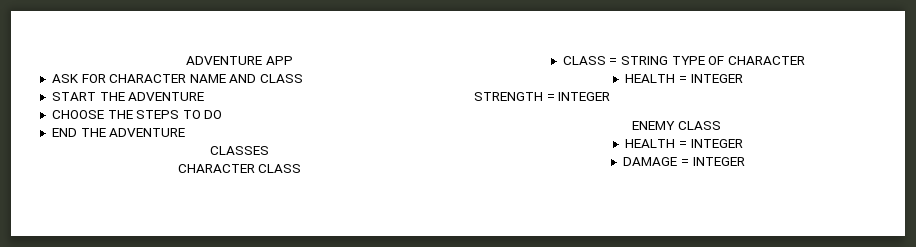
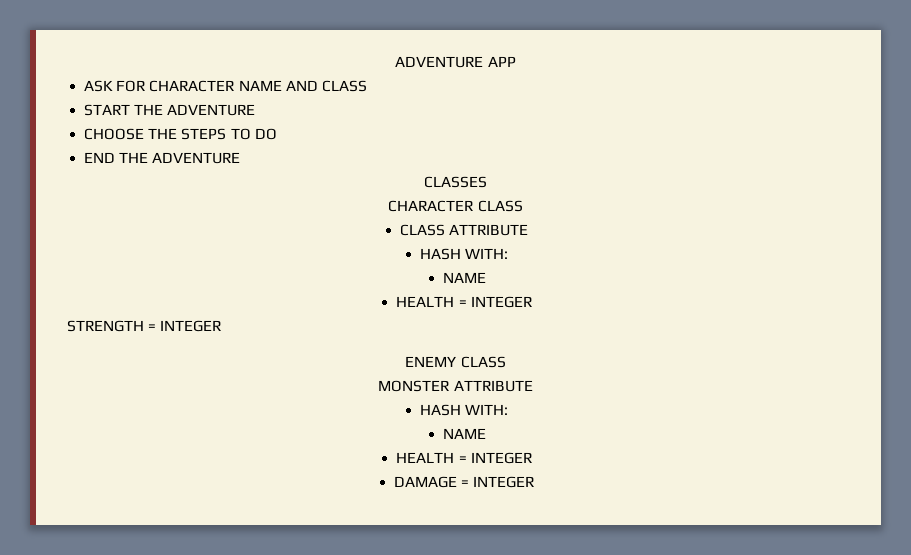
[609,56,806,65] = STRING TYPE OF CHARACTER -> [449,224,529,236] [419,248,509,260] [442,272,486,283] ATTRIBUTE // HASH WITH: // NAME
(721, 125) none -> [378,380,533,392] [419,404,509,416] [442,428,486,439] // MONSTER ATTRIBUTE // HASH WITH: // NAME

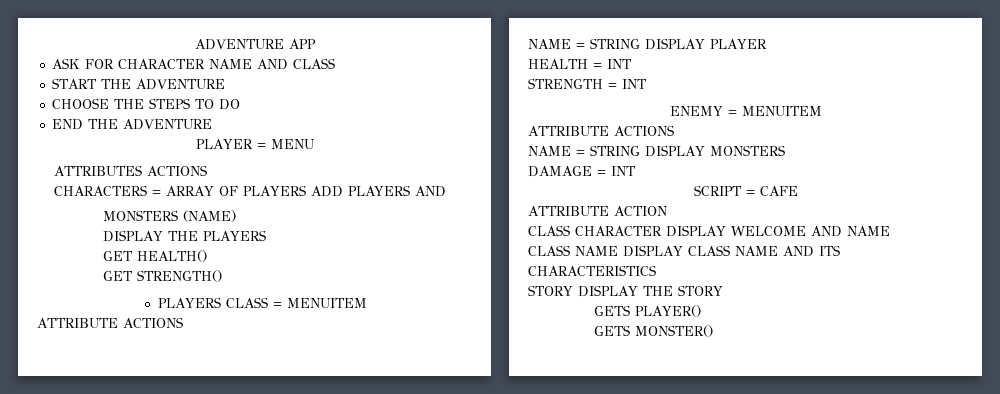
[424,176,487,188] [388,200,523,212] [399,224,529,236] [419,248,509,260] [442,272,486,283] [396,296,532,308] CLASSES // CHARACTER CLASS // CLASS ATTRIBUTE // HASH WITH: // NAME // HEALTH = INTEGER -> [195,139,315,149] [53,165,207,176] [53,185,447,197] [103,210,237,222] [103,230,267,242] [103,250,208,262] [103,270,223,282] [157,297,367,308] [37,317,183,328] [528,38,767,50] [528,59,632,69] PLAYER = MENU // ATTRIBUTES ACTIONS // CHARACTERS = ARRAY OF PLAYERS ADD PLAYERS AND // MONSTERS (NAME) // DISPLAY THE PLAYERS // GET HEALTH() // GET STRENGTH() // PLAYERS CLASS = MENUITEM // ATTRIBUTE ACTIONS // NAME = STRING DISPLAY PLAYER // HEALTH = INT
[160,320,222,332] INTEGER -> [622,79,647,89] INT
[460,356,506,368] [378,380,533,392] [419,404,509,416] [442,428,486,439] [396,452,532,464] [393,476,535,488] CLASS // MONSTER ATTRIBUTE // HASH WITH: // NAME // HEALTH = INTEGER // DAMAGE = INTEGER -> [727,106,822,116] [528,125,674,136] [528,145,785,157] [528,166,636,177] [693,185,798,196] [528,206,667,216] [528,225,890,237] [528,245,840,257] [528,265,656,276] [528,285,723,297] [594,305,702,317] [594,325,714,337] = MENUITEM // ATTRIBUTE ACTIONS // NAME = STRING DISPLAY MONSTERS // DAMAGE = INT // SCRIPT = CAFE // ATTRIBUTE ACTION // CLASS CHARACTER DISPLAY WELCOME AND NAME // CLASS NAME DISPLAY CLASS NAME AND ITS CHARACTERISTICS // STORY DISPLAY THE STORY // GETS PLAYER() // GETS MONSTER()

